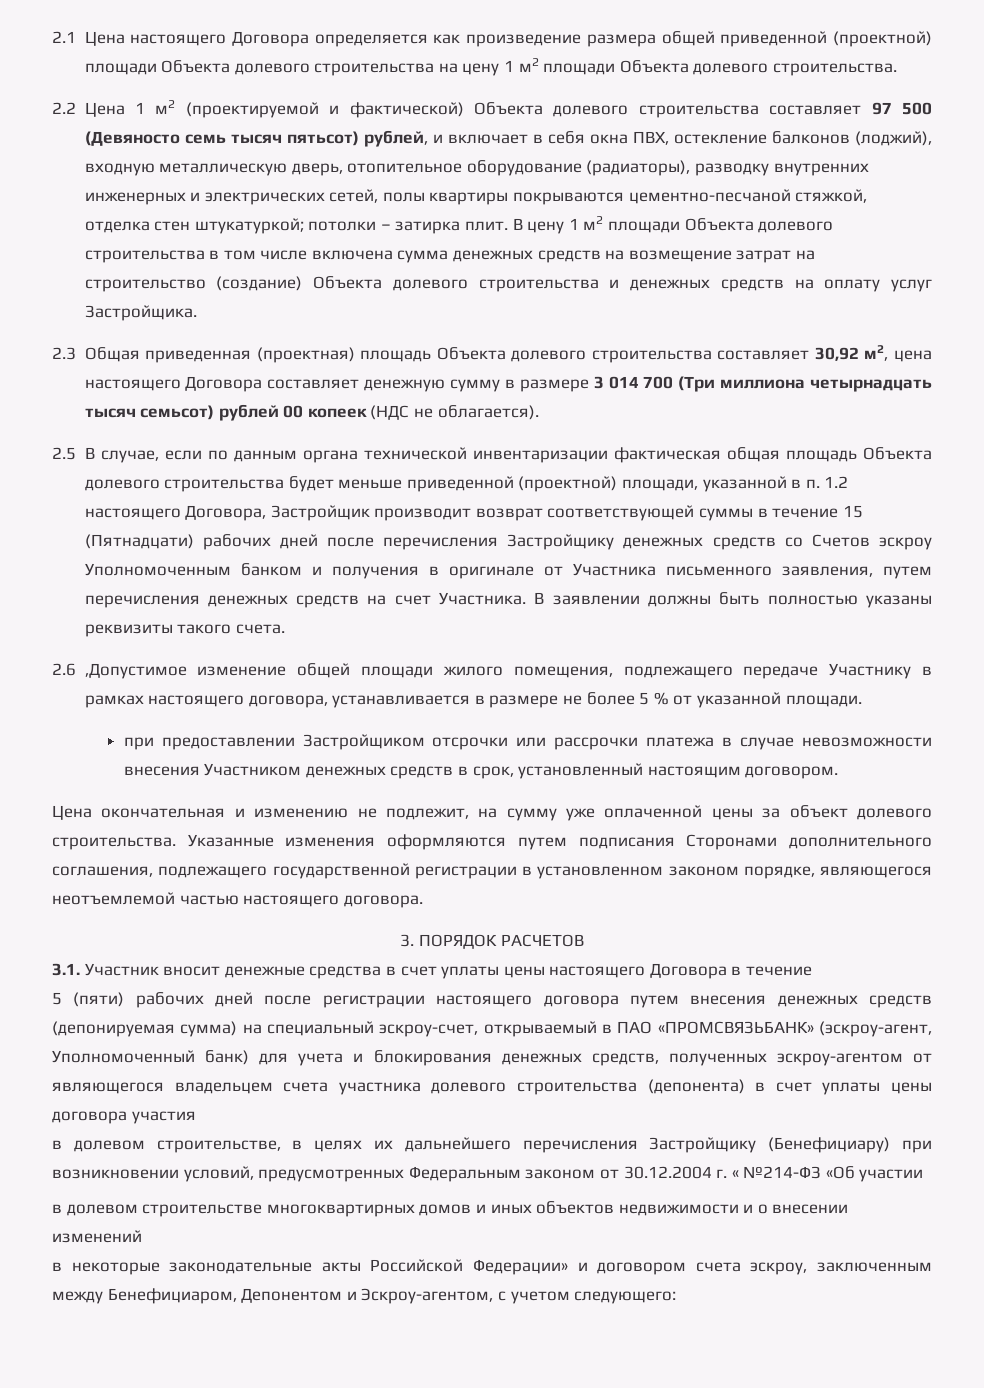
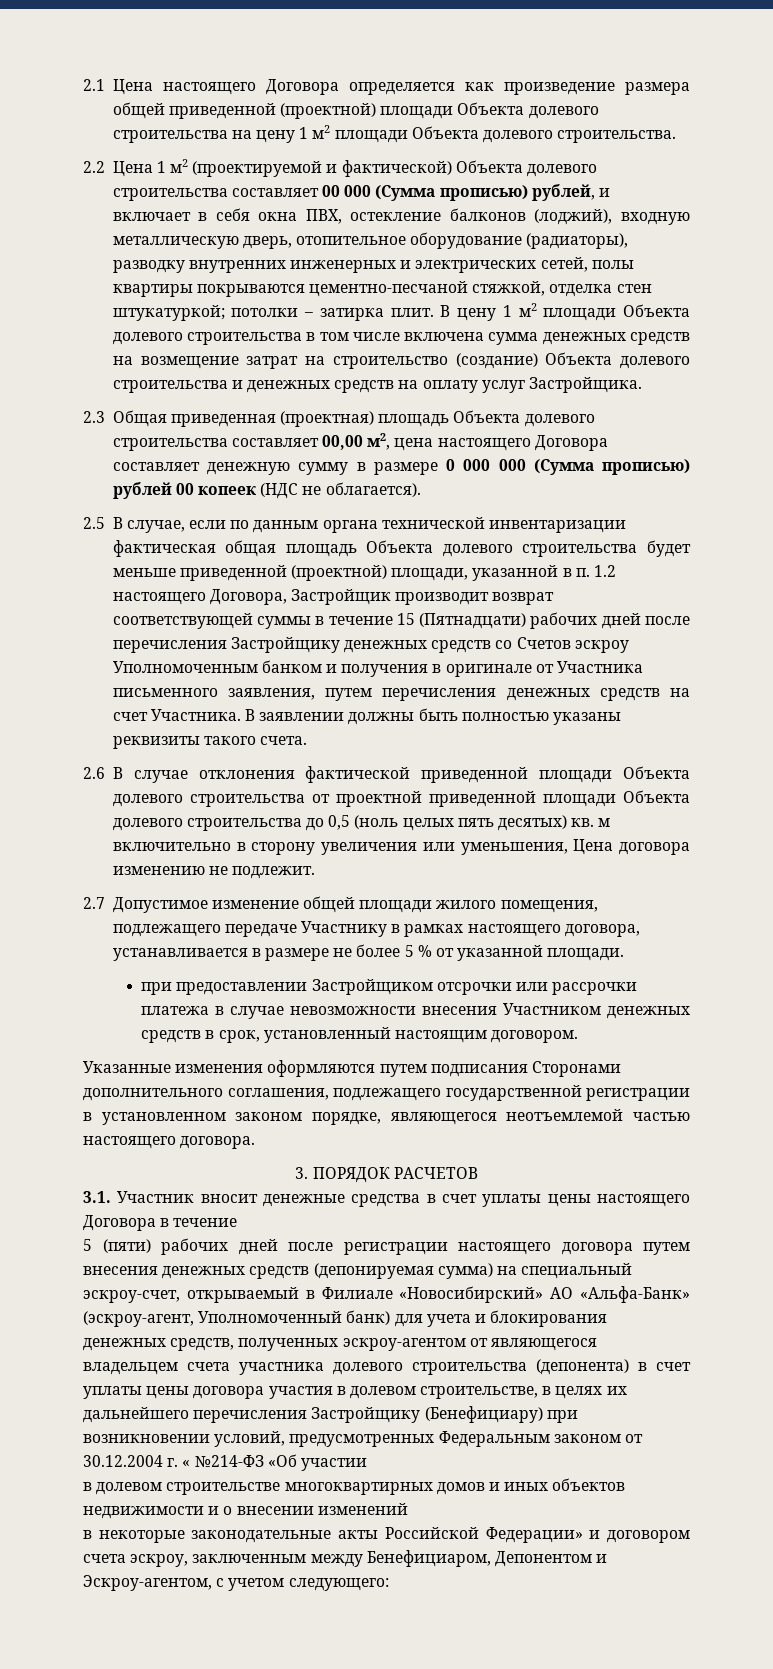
[871,102,932,115] [84,131,359,146] 97 500 (Девяносто семь тысяч пятьсот) -> [322,185,528,201] 00 000 (Сумма прописью)
[814,347,859,361] 30,92 -> [322,435,364,450] 00,00
[593,376,932,392] [84,405,215,420] 3 014 700 (Три миллиона четырнадцать тысяч семьсот) -> [446,459,690,475] 0 000 000 (Сумма прописью)
[84,663,187,679] ,Допустимое -> [112,766,690,783] [112,790,690,807] [112,815,611,831] [112,839,690,855] [112,866,316,879] [83,897,208,913] В случае отклонения фактической приведенной площади Объекта долевого строительства от проектной приведенной площади Объекта долевого строительства до 0,5 (ноль целых пять десятых) кв. м включительно в сторону увеличения или уменьшения, Цена договора изменению не подлежит. // 2.7 Допустимое
[52,805,932,821] [52,837,176,850] Цена окончательная и изменению не подлежит, на сумму уже оплаченной цены за объект долевого строительства. -> (579, 1036) none
[617,1021,814,1034] ПАО «ПРОМСВЯЗЬБАНК» -> [321,1286,690,1303] Филиале «Новосибирский» АО «Альфа-Банк»
(196, 1117) // -> (333, 1392) none

